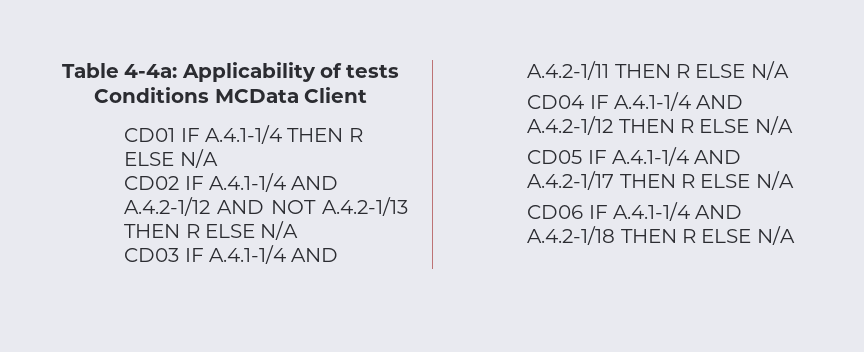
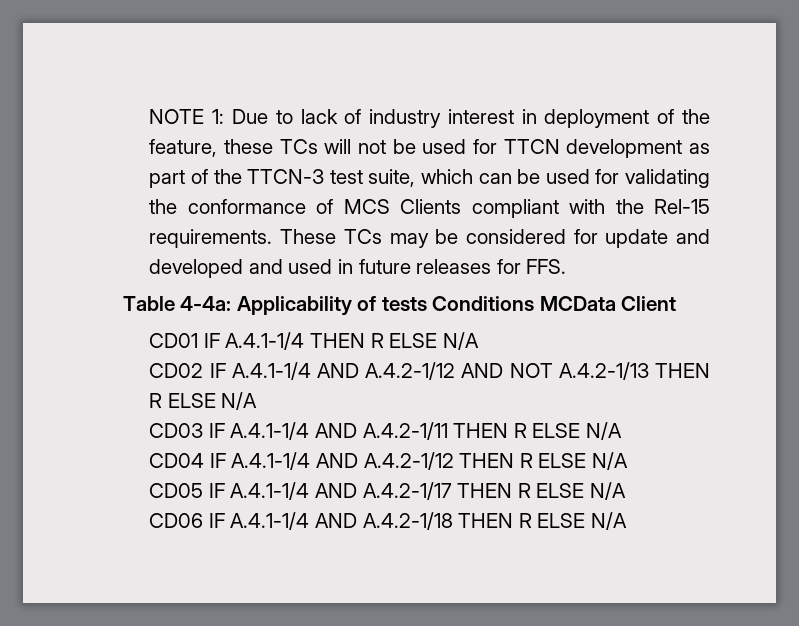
(61, 70) none -> [149,109,710,128] [149,139,711,158] [149,169,711,188] [149,199,710,218] [149,229,710,248] [149,259,567,278] NOTE 1: Due to lack of industry interest in deployment of the feature, these TCs will not be used for TTCN development as part of the TTCN-3 test suite, which can be used for validating the conformance of MCS Clients compliant with the Rel-15 requirements. These TCs may be considered for update and developed and used in future releases for FFS. //

